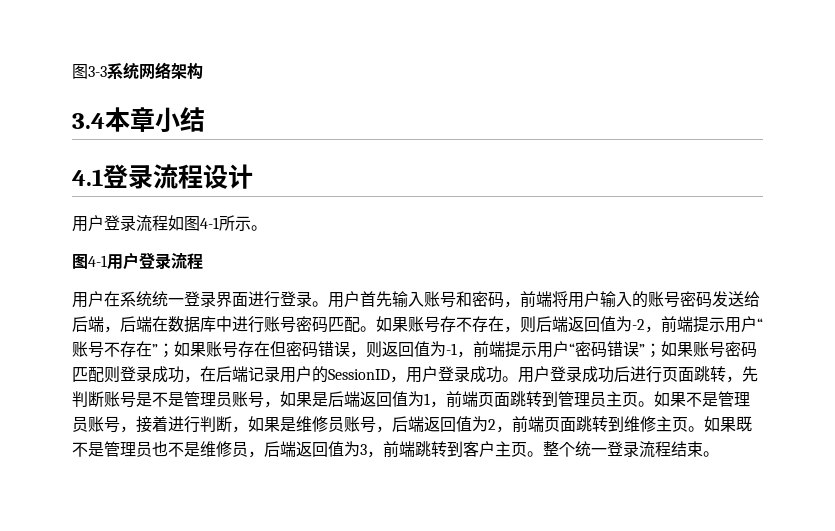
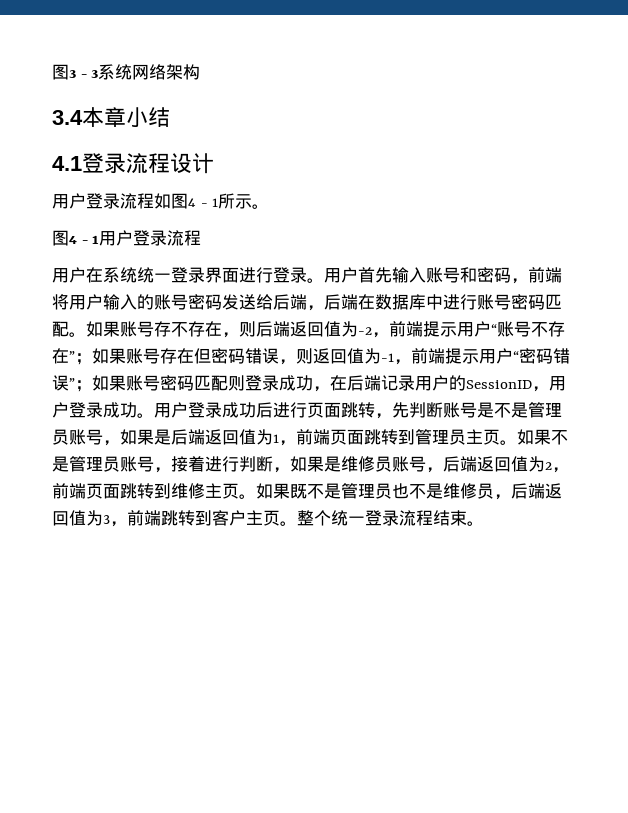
[72,64,107,79] 图3-3 -> [52,64,99,80] 图3 - 3
[200,217,219,229] 4-1 -> [188,198,219,207] 4 - 1
[88,255,107,267] 4-1 -> [69,235,100,244] 4 - 1

